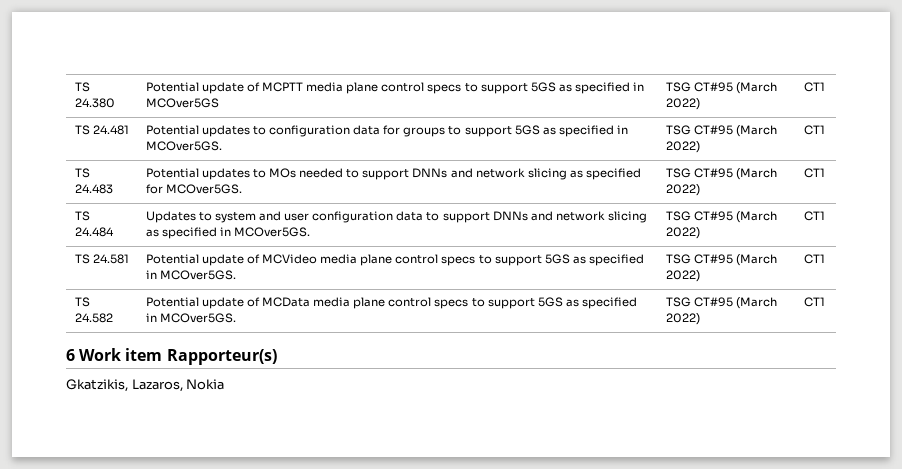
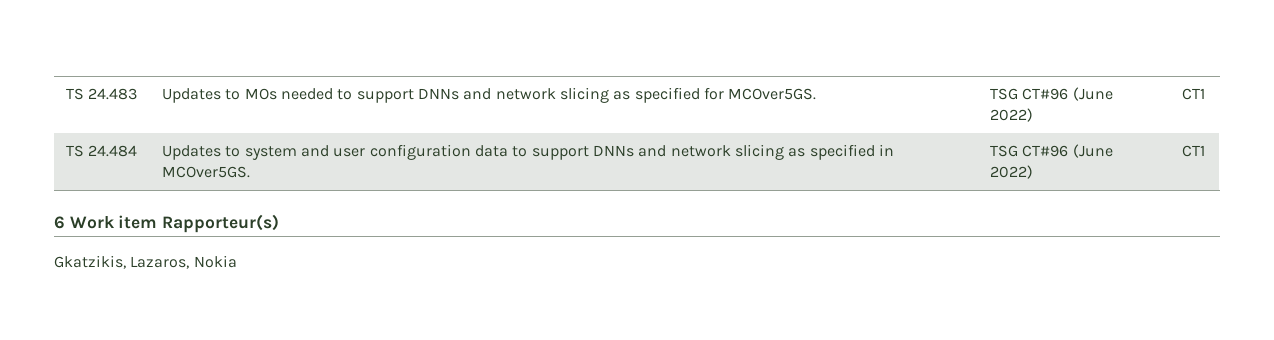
[74,82,90,92] [74,98,115,108] [145,82,645,94] [145,98,219,108] [665,82,777,94] [665,98,700,110] [803,82,825,92] [74,125,129,135] [145,125,628,137] [145,141,222,151] [665,125,777,137] [665,141,700,153] [803,125,825,135] [74,168,90,178] TS 24.380 | Potential update of MCPTT media plane control specs to support 5GS as specified in MCOver5GS | TSG CT#95 (March 2022) | CT1 // TS 24.481 | Potential updates to configuration data for groups to support 5GS as specified in MCOver5GS. | TSG CT#95 (March 2022) | CT1 // TS -> [66,88,85,100] TS
[145,168,250,180] Potential updates -> [162,88,222,103] Updates
[693,168,777,180] CT#95 (March -> [1022,87,1113,101] CT#96 (June
[693,211,777,223] [665,227,700,239] [803,211,825,221] [74,254,129,264] [145,254,644,266] [145,270,236,280] [665,254,777,266] [665,270,700,282] [803,254,825,264] [74,297,90,307] [74,313,113,323] [145,297,637,309] [145,313,236,323] [665,297,777,309] CT#95 (March 2022) | CT1 // TS 24.581 | Potential update of MCVideo media plane control specs to support 5GS as specified in MCOver5GS. | TSG CT#95 (March 2022) | CT1 // TS 24.582 | Potential update of MCData media plane control specs to support 5GS as specified in MCOver5GS. | TSG CT#95 (March -> [1022,144,1113,158] CT#96 (June

